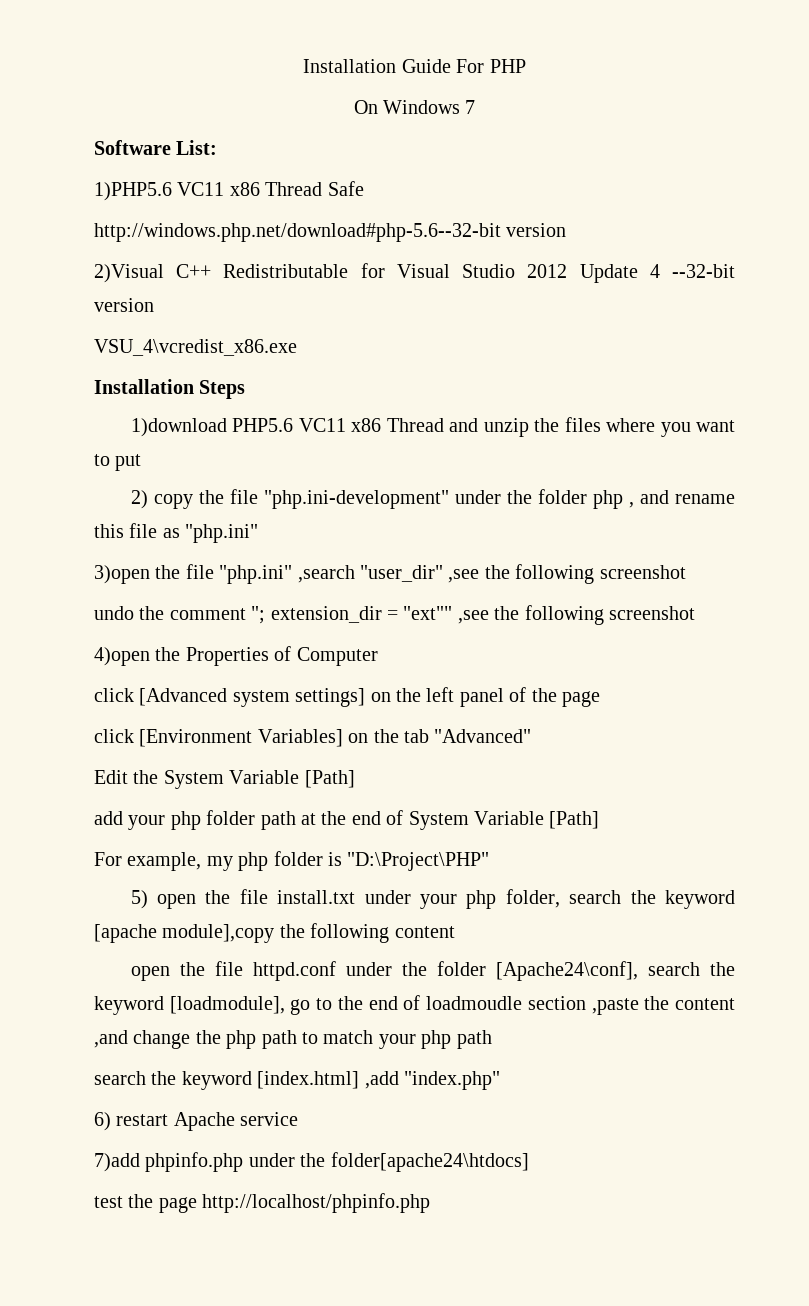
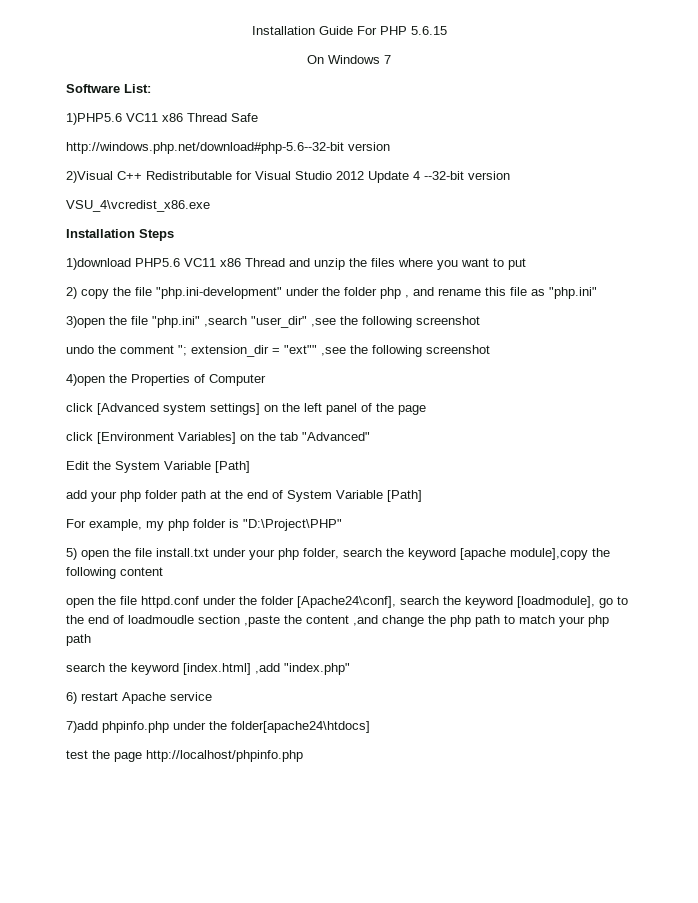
(526, 66) none -> [410,26,447,35] 5.6.15

